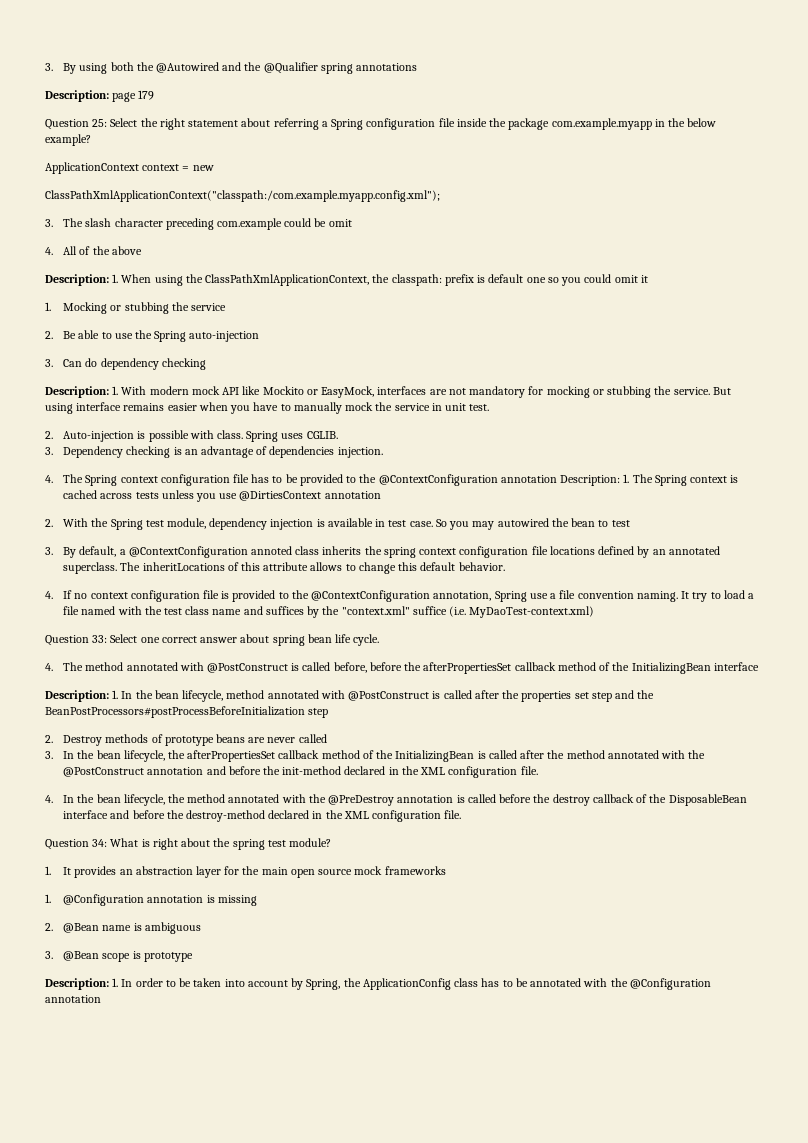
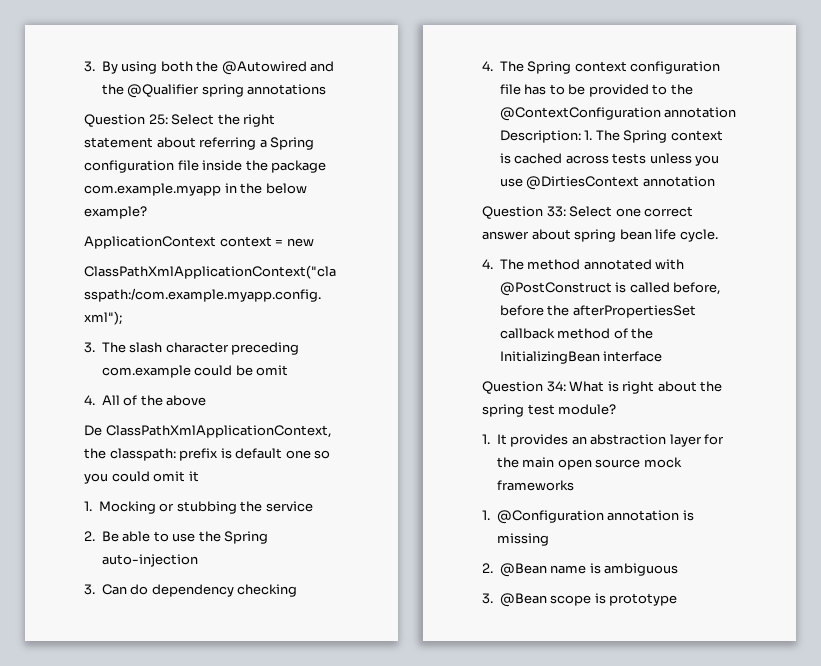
[45,90,155,102] // Description: page 179 -> (327, 89) none
[45,274,203,286] Description: 1. When using the -> [84,425,102,436] De
[45,386,731,398] [45,402,490,414] [45,430,338,442] [45,446,383,458] // Description: 1. With modern mock API like Mockito or EasyMock, interfaces are not mandatory for mocking or stubbing the service. But using interface remains easier when you have to manually mock the service in unit test. // 2. Auto-injection is possible with class. Spring uses CGLIB. // 3. Dependency checking is an advantage of dependencies injection. -> (298, 590) none
[45,518,630,530] [45,546,720,558] [63,562,505,574] [45,590,755,602] [63,606,595,618] // 2. With the Spring test module, dependency injection is available in test case. So you may autowired the bean to test // 3. By default, a @ContextConfiguration annoted class inherits the spring context configuration file locations defined by an annotated superclass. The inheritLocations of this attribute allows to change this default behavior. // 4. If no context configuration file is provided to the @ContextConfiguration annotation, Spring use a file convention naming. It try to load a file named with the test class name and suffices by the "context.xml" suffice (i.e. MyDaoTest-context.xml) -> (715, 181) none
[45,690,655,702] [45,706,329,718] [45,734,327,746] [45,750,706,762] [63,766,538,778] [45,794,747,806] [63,810,462,822] // Description: 1. In the bean lifecycle, method annotated with @PostConstruct is called after the properties set step and the BeanPostProcessors#postProcessBeforeInitialization step // 2. Destroy methods of prototype beans are never called // 3. In the bean lifecycle, the afterPropertiesSet callback method of the InitializingBean is called after the method annotated with the @PostConstruct annotation and before the init-method declared in the XML configuration file. // 4. In the bean lifecycle, the method annotated with the @PreDestroy annotation is called before the destroy callback of the DisposableBean interface and before the destroy-method declared in the XML configuration file. -> (663, 356) none
[45,978,711,990] [45,995,101,1003] // Description: 1. In order to be taken into account by Spring, the ApplicationConfig class has to be annotated with the @Configuration annotation -> (678, 599) none

